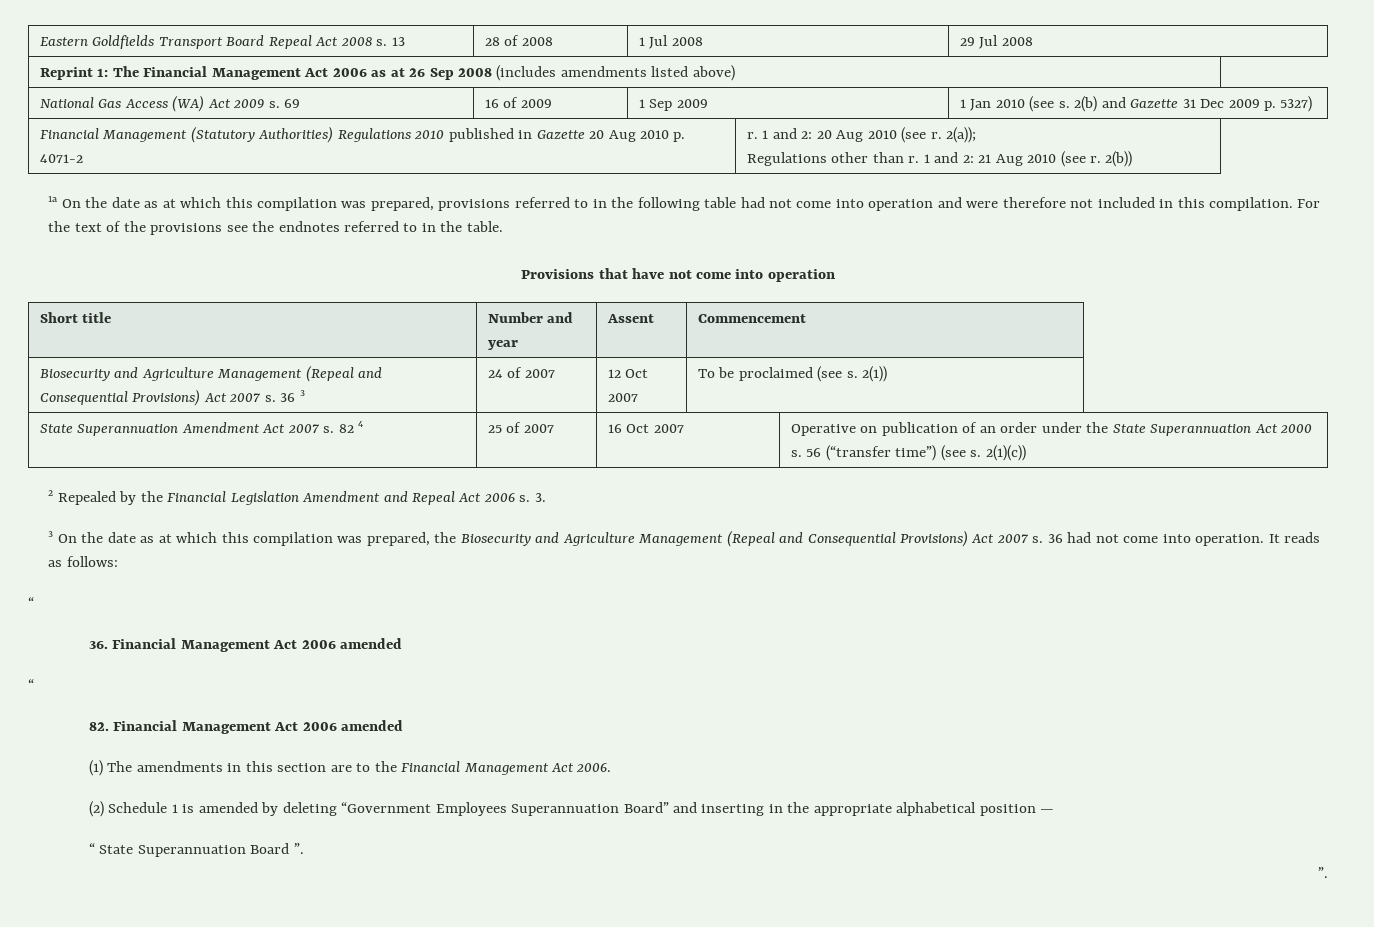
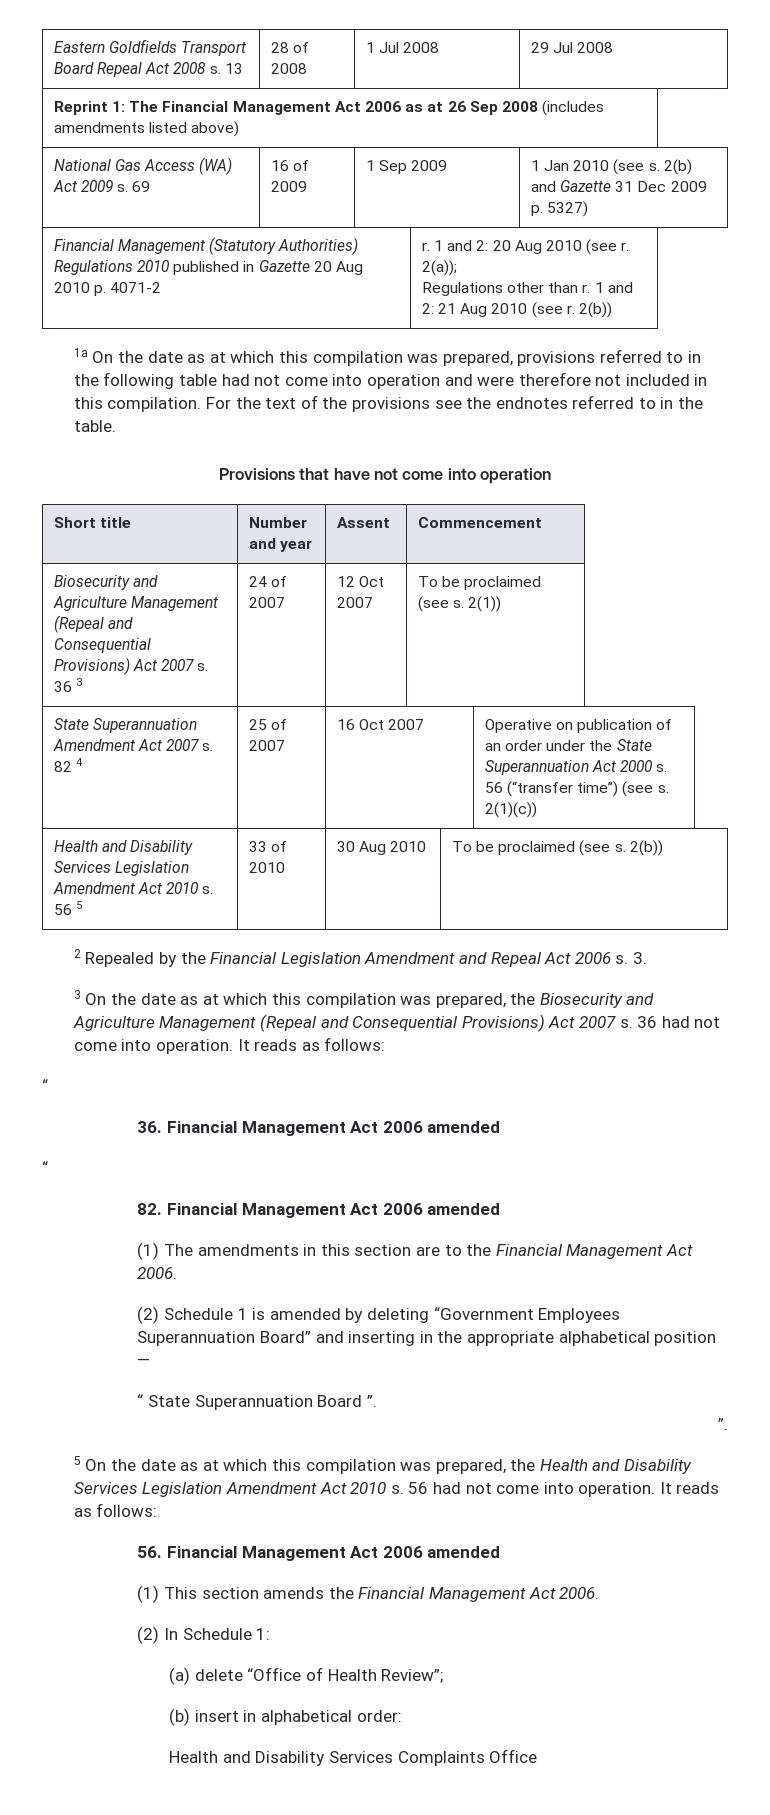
(1026, 453) none -> [53,840,194,855] [53,861,190,876] [52,882,214,894] [53,901,83,915] [248,841,288,852] [248,862,285,873] [336,841,427,855] [451,840,663,856] // Health and Disability Services Legislation Amendment Act 2010 s. 56 5 | 33 of 2010 | 30 Aug 2010 | To be proclaimed (see s. 2(b))
(1328, 872) none -> [73,1456,693,1474] [73,1482,720,1497] [73,1503,158,1517] [137,1546,501,1561] [137,1585,600,1603] [137,1626,271,1644] [169,1667,444,1685] [169,1708,402,1726] [169,1749,538,1766] // 5 On the date as at which this compilation was prepared, the Health and Disability Services Legislation Amendment Act 2010 s. 56 had not come into operation. It reads as follows: // 56. Financial Management Act 2006 amended // (1) This section amends the Financial Management Act 2006. // (2) In Schedule 1: // (a) delete “Office of Health Review”; // (b) insert in alphabetical order: // Health and Disability Services Complaints Office

